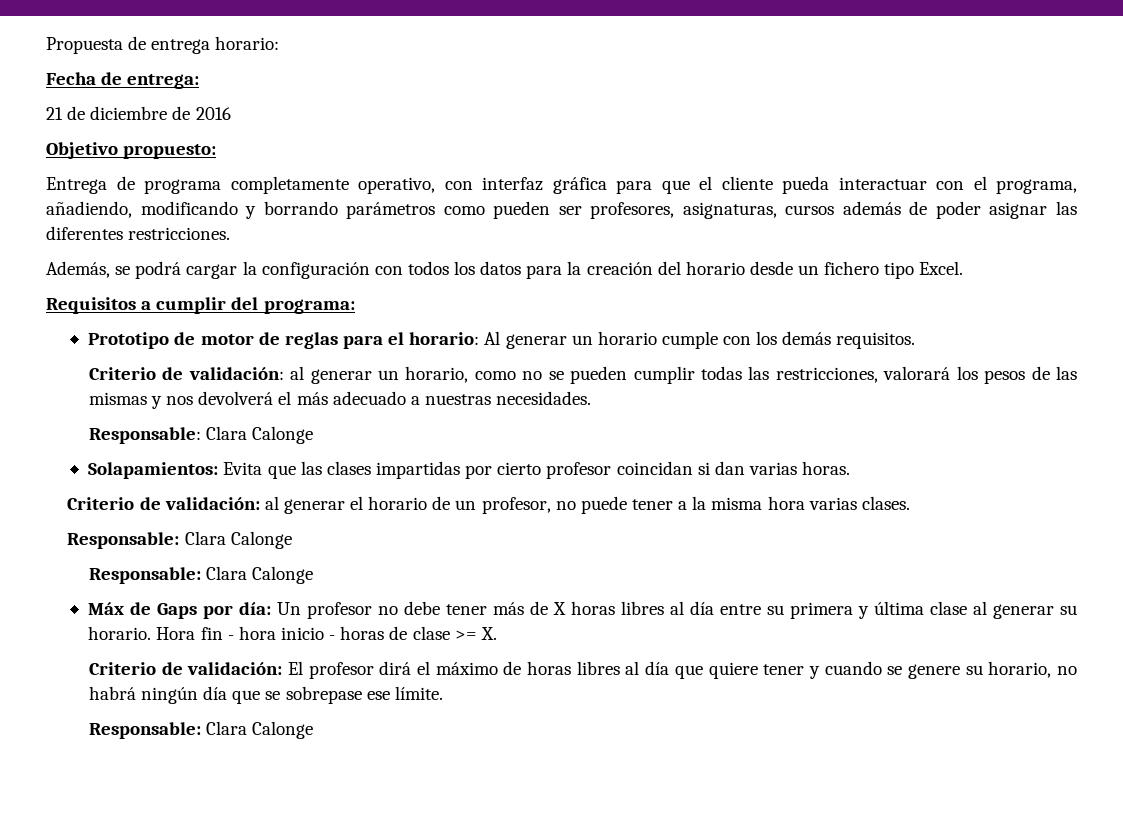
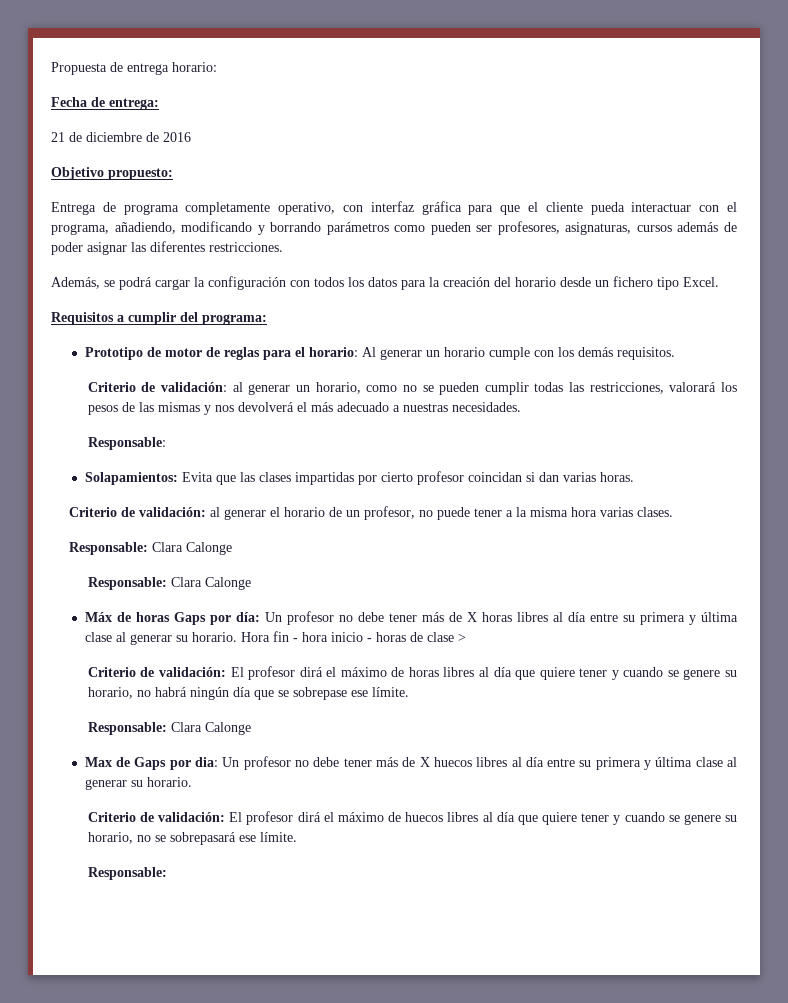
[206,426,314,444] Clara Calonge -> (166, 443) none
(152, 608) none -> [135,612,170,622] horas
[454,627,497,640] >= X. -> [457,633,466,642] >
(314, 730) none -> [84,756,738,770] [84,777,192,790] [87,811,737,825] [87,832,297,845] [87,867,167,880] // Max de Gaps por dia: Un profesor no debe tener más de X huecos libres al día entre su primera y última clase al generar su horario. // Criterio de validación: El profesor dirá el máximo de huecos libres al día que quiere tener y cuando se genere su horario, no se sobrepasará ese límite. // Responsable:

